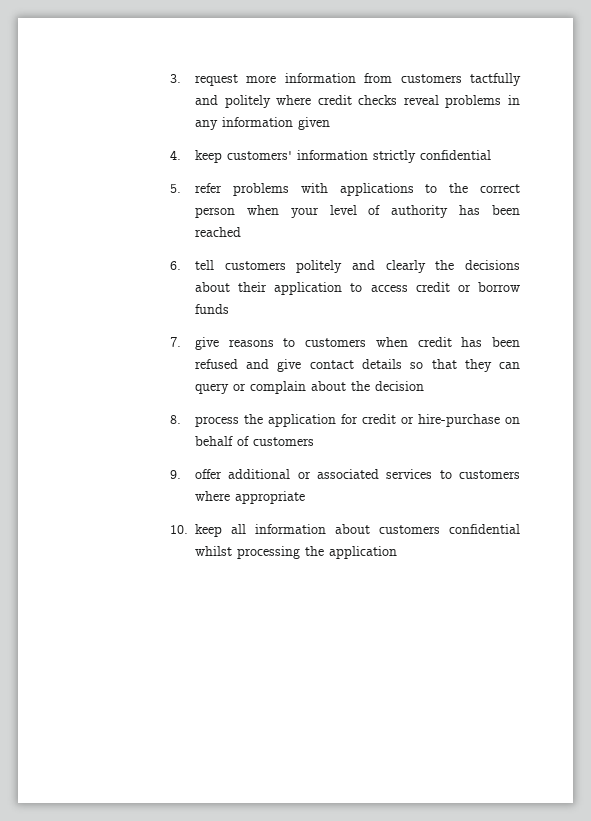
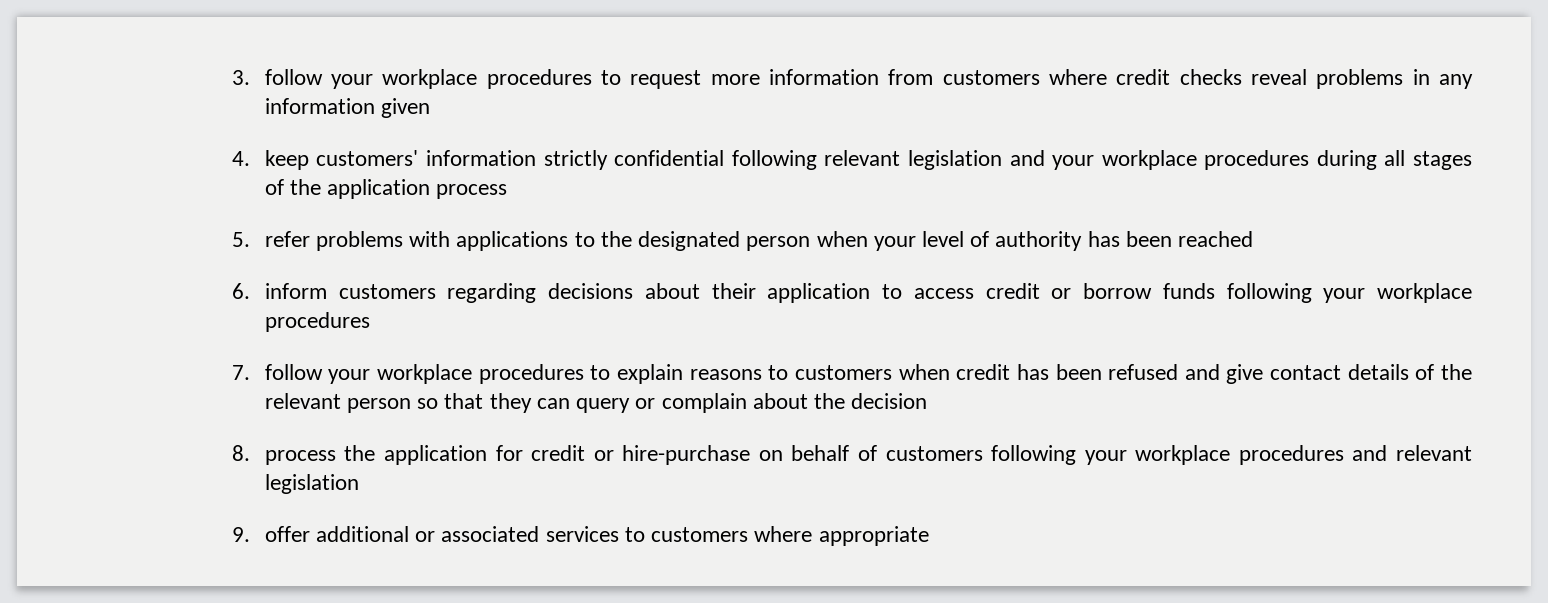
(182, 78) none -> [264,69,622,89] follow your workplace procedures to
[469,73,521,86] [194,95,271,108] tactfully and politely -> (1040, 77) none
(491, 155) none -> [731,150,1472,170] [264,179,508,199] following relevant legislation and your workplace procedures during all stages of the application process
[480,184,520,193] correct -> [638,231,741,251] designated
[194,260,455,273] tell customers politely and clearly the -> [264,283,537,303] inform customers regarding
[170,337,219,350] // 7. give -> [1226,283,1472,303] [264,312,370,332] [232,364,684,384] following your workplace procedures // 7. follow your workplace procedures to explain
(402, 364) none -> [1415,364,1472,380] [264,393,412,413] of the relevant person
(314, 441) none -> [991,445,1472,465] [264,474,359,494] following your workplace procedures and relevant legislation
[170,524,520,537] [195,546,398,559] // 10. keep all information about customers confidential whilst processing the application -> (929, 536) none

